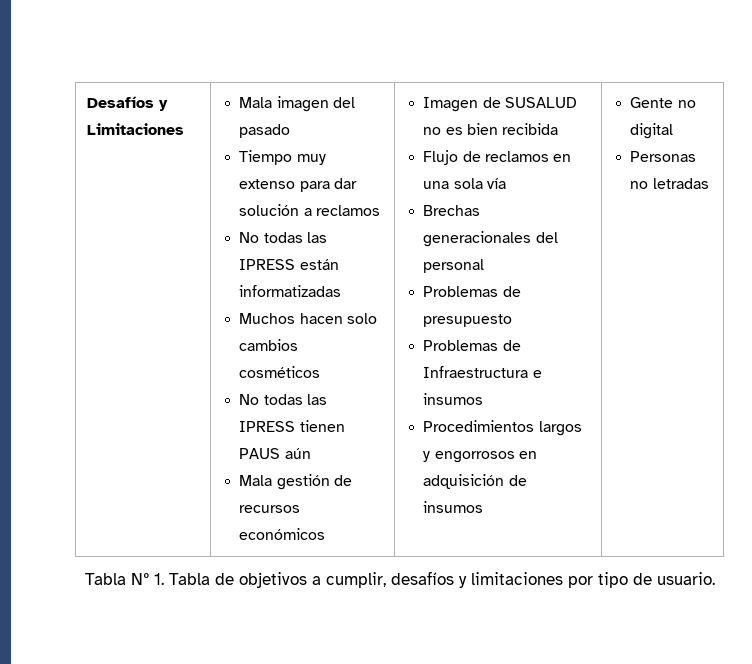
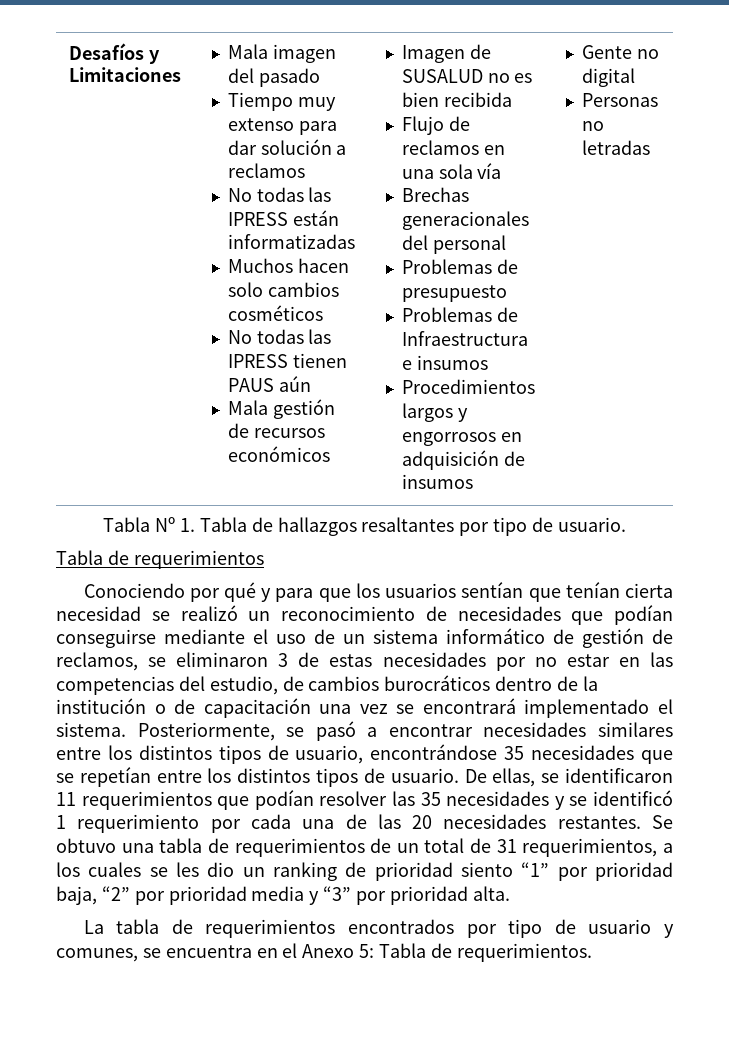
[238,571,715,588] objetivos a cumplir, desafíos y limitaciones por tipo de usuario. -> [277,517,626,536] [56,550,264,569] [83,582,673,602] [56,605,673,625] [56,628,673,648] [56,652,673,671] [56,675,598,695] [56,698,673,718] [56,721,673,741] [56,744,674,764] [56,767,673,787] [56,790,674,810] [56,814,673,833] [56,838,673,857] [56,862,673,881] [56,886,510,905] [83,919,674,938] [56,943,592,962] hallazgos resaltantes por tipo de usuario. // Tabla de requerimientos // Conociendo por qué y para que los usuarios sentían que tenían cierta necesidad se realizó un reconocimiento de necesidades que podían conseguirse mediante el uso de un sistema informático de gestión de reclamos, se eliminaron 3 de estas necesidades por no estar en las competencias del estudio, de cambios burocráticos dentro de la institución o de capacitación una vez se encontrará implementado el sistema. Posteriormente, se pasó a encontrar necesidades similares entre los distintos tipos de usuario, encontrándose 35 necesidades que se repetían entre los distintos tipos de usuario. De ellas, se identificaron 11 requerimientos que podían resolver las 35 necesidades y se identificó 1 requerimiento por cada una de las 20 necesidades restantes. Se obtuvo una tabla de requerimientos de un total de 31 requerimientos, a los cuales se les dio un ranking de prioridad siento “1” por prioridad baja, “2” por prioridad media y “3” por prioridad alta. // La tabla de requerimientos encontrados por tipo de usuario y comunes, se encuentra en el Anexo 5: Tabla de requerimientos.

